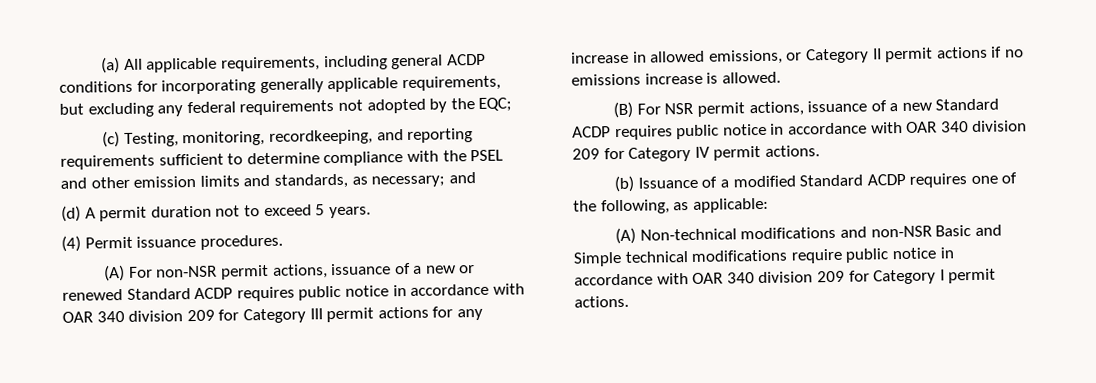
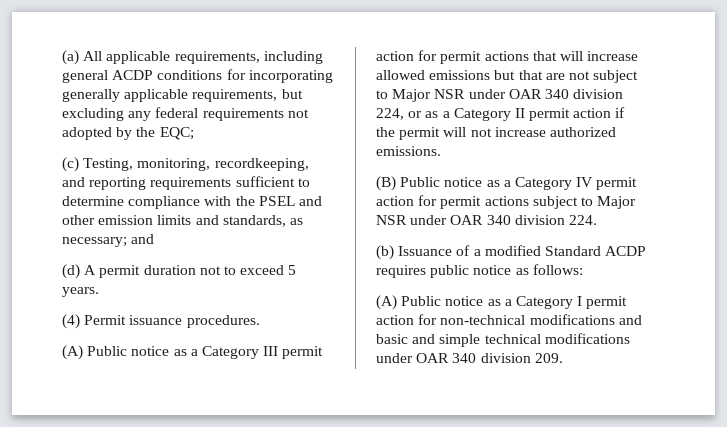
[128,262,476,280] [62,283,525,302] [62,306,483,324] [571,46,1024,65] [571,71,781,86] [613,98,1000,119] [572,120,1028,141] [572,145,820,162] For non-NSR permit actions, issuance of a new or renewed Standard ACDP requires public notice in accordance with OAR 340 division 209 for Category III permit actions for any increase in allowed emissions, or Category II permit actions if no emissions increase is allowed. // (B) For NSR permit actions, issuance of a new Standard ACDP requires public notice in accordance with OAR 340 division 209 for Category IV permit actions. -> [87,346,324,359] [376,50,639,64] [376,70,639,83] [376,89,624,102] [376,107,626,121] [376,127,616,140] [376,146,441,156] [376,176,638,191] [376,195,637,209] [376,215,597,225] Public notice as a Category III permit action for permit actions that will increase allowed emissions but that are not subject to Major NSR under OAR 340 division 224, or as a Category II permit action if the permit will not increase authorized emissions. // (B) Public notice as a Category IV permit action for permit actions subject to Major NSR under OAR 340 division 224.
[970,172,1018,185] [573,197,769,215] [615,224,1002,245] [573,247,954,267] [574,268,997,286] [574,295,629,308] one of the following, as applicable: // (A) Non-technical modifications and non-NSR Basic and Simple technical modifications require public notice in accordance with OAR 340 division 209 for Category I permit actions. -> [430,264,583,278] [376,295,628,310] [376,314,642,325] [376,333,630,347] [376,353,563,363] public notice as follows: // (A) Public notice as a Category I permit action for non-technical modifications and basic and simple technical modifications under OAR 340 division 209.

